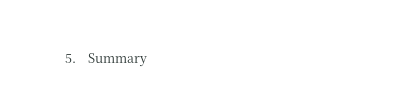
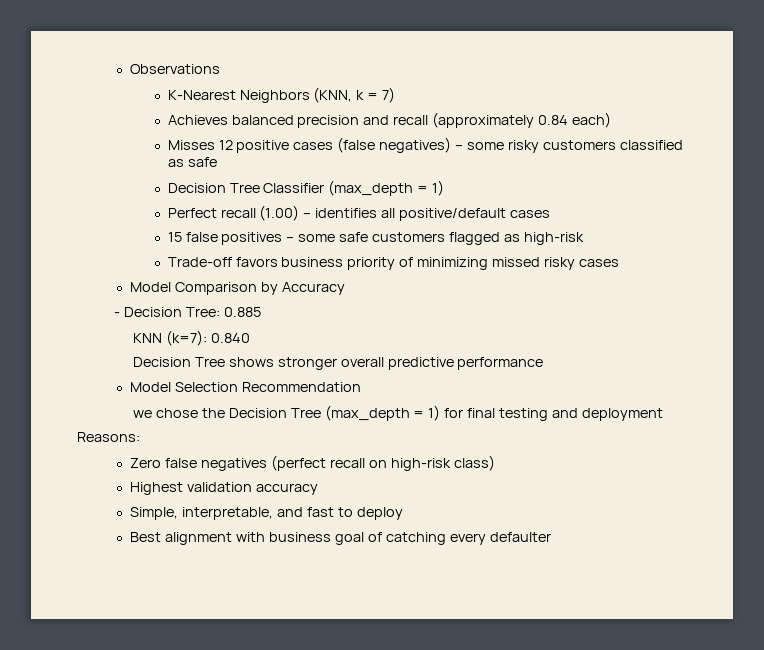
[64,53,148,67] 5. Summary -> [130,64,221,74] [167,87,396,103] [167,112,612,128] [167,137,683,153] [167,157,217,167] [167,180,445,196] [167,205,551,221] [167,232,584,245] [167,257,619,270] [130,282,346,295] [114,307,262,317] [132,330,250,346] [132,357,544,370] [130,382,362,392] [132,405,663,421] [77,432,140,442] [130,455,495,471] [130,482,319,495] [130,507,403,520] [130,532,551,545] Observations // K-Nearest Neighbors (KNN, k = 7) // Achieves balanced precision and recall (approximately 0.84 each) // Misses 12 positive cases (false negatives) – some risky customers classified as safe // Decision Tree Classifier (max_depth = 1) // Perfect recall (1.00) – identifies all positive/default cases // 15 false positives – some safe customers flagged as high-risk // Trade-off favors business priority of minimizing missed risky cases // Model Comparison by Accuracy // - Decision Tree: 0.885 // KNN (k=7): 0.840 // Decision Tree shows stronger overall predictive performance // Model Selection Recommendation // we chose the Decision Tree (max_depth = 1) for final testing and deployment // Reasons: // Zero false negatives (perfect recall on high-risk class) // Highest validation accuracy // Simple, interpretable, and fast to deploy // Best alignment with business goal of catching every defaulter

